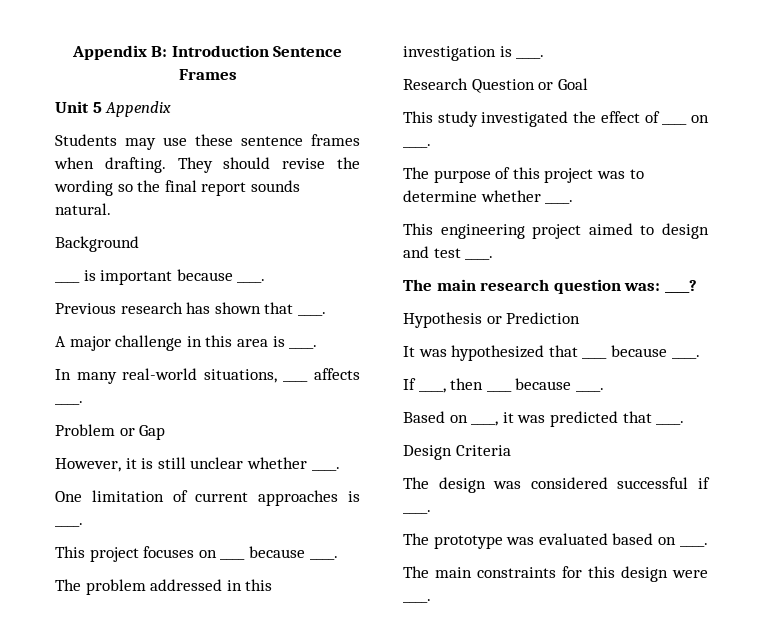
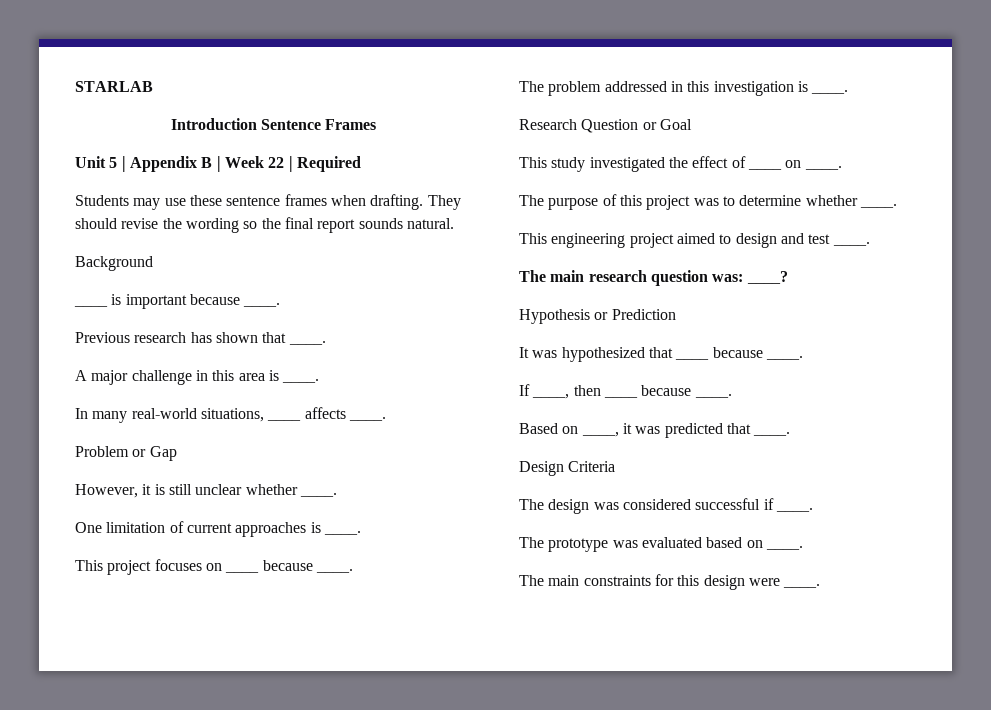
[71,45,168,60] Appendix B: -> [75,81,153,92] STARLAB //
[105,101,172,117] Appendix -> [121,156,361,172] | Appendix B | Week 22 | Required

